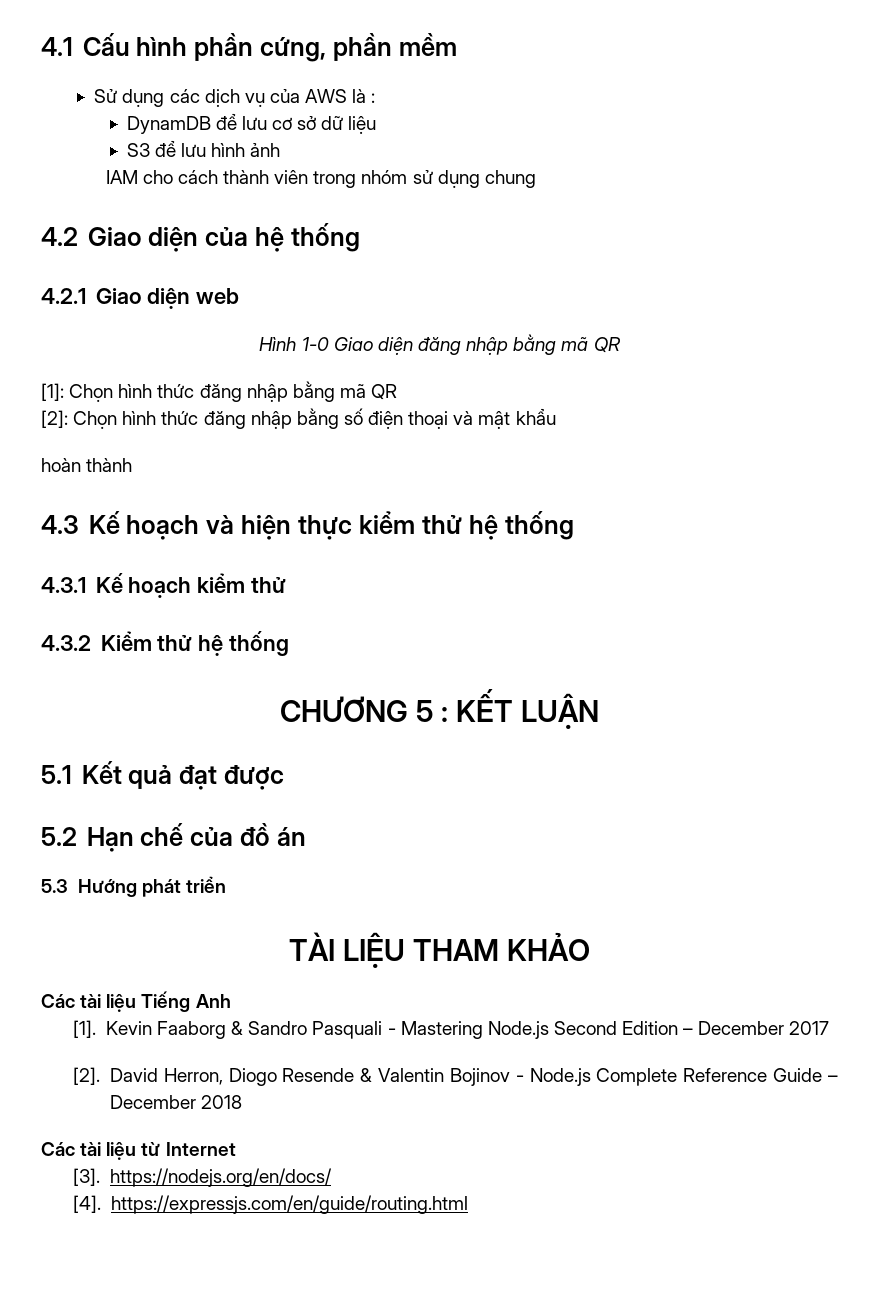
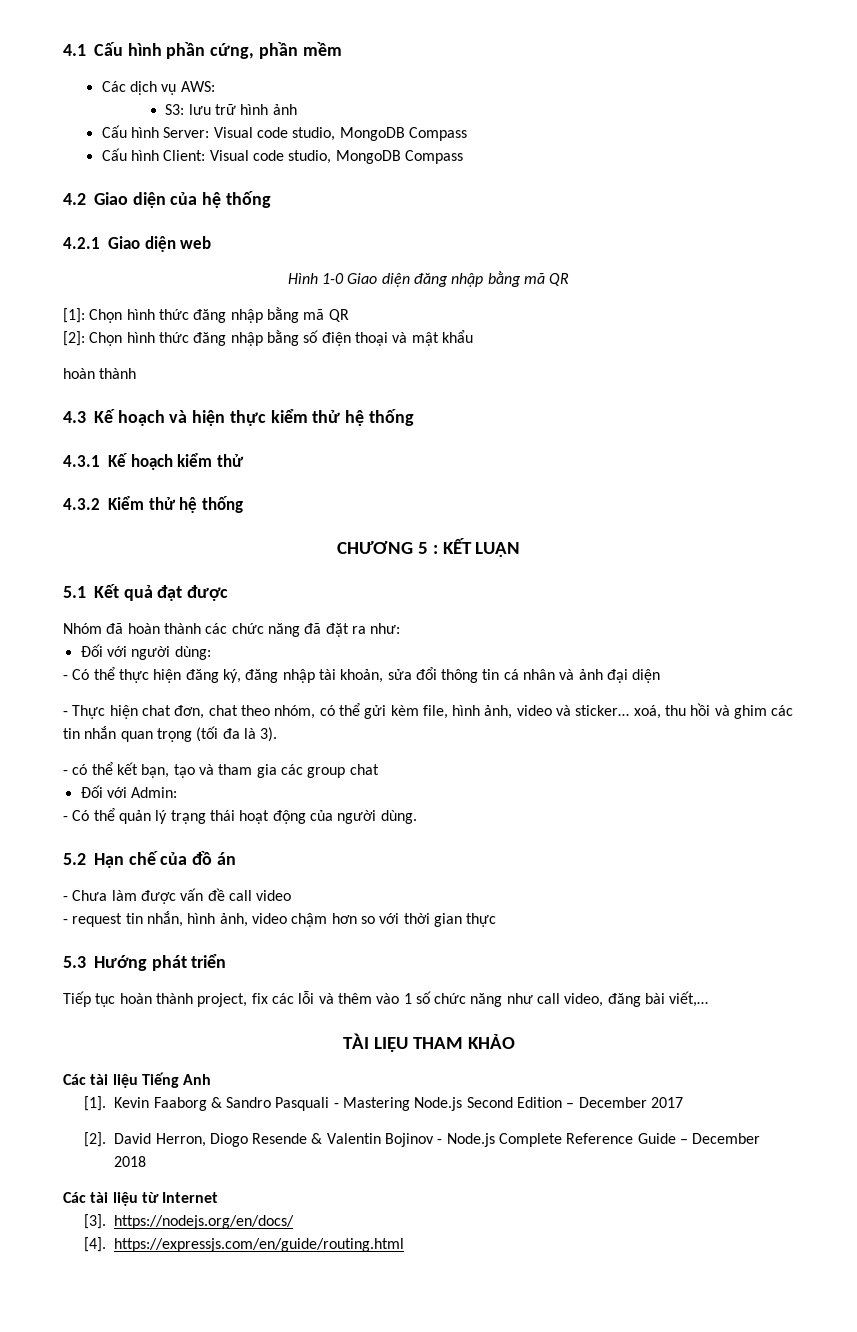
[94,89,376,107] [126,113,377,134] [126,140,281,157] [105,170,536,188] Sử dụng các dịch vụ của AWS là : // DynamDB để lưu cơ sở dữ liệu // S3 để lưu hình ảnh // IAM cho cách thành viên trong nhóm sử dụng chung -> [101,81,215,95] [165,104,297,115] [101,125,468,141] [101,148,464,164] Các dịch vụ AWS: // S3: lưu trữ hình ảnh // Cấu hình Server: Visual code studio, MongoDB Compass // Cấu hình Client: Visual code studio, MongoDB Compass
(285, 777) none -> [63,623,401,637] [80,644,211,660] [63,667,661,683] [63,703,794,719] [63,726,278,742] [63,762,379,778] [80,785,178,798] [63,808,417,824] // Nhóm đã hoàn thành các chức năng đã đặt ra như: // Đối với người dùng: // - Có thể thực hiện đăng ký, đăng nhập tài khoản, sửa đổi thông tin cá nhân và ảnh đại diện // - Thực hiện chat đơn, chat theo nhóm, có thể gửi kèm file, hình ảnh, video và sticker… xoá, thu hồi và ghim các tin nhắn quan trọng (tối đa là 3). // - có thể kết bạn, tạo và tham gia các group chat // Đối với Admin: // - Có thể quản lý trạng thái hoạt động của người dùng.
[41,876,226,897] 5.3 Hướng phát triển -> [63,888,292,904] [63,911,497,927] [63,954,227,971] [63,991,709,1007] - Chưa làm được vấn đề call video // - request tin nhắn, hình ảnh, video chậm hơn so với thời gian thực // 5.3 Hướng phát triển // Tiếp tục hoàn thành project, fix các lỗi và thêm vào 1 số chức năng như call video, đăng bài viết,…

